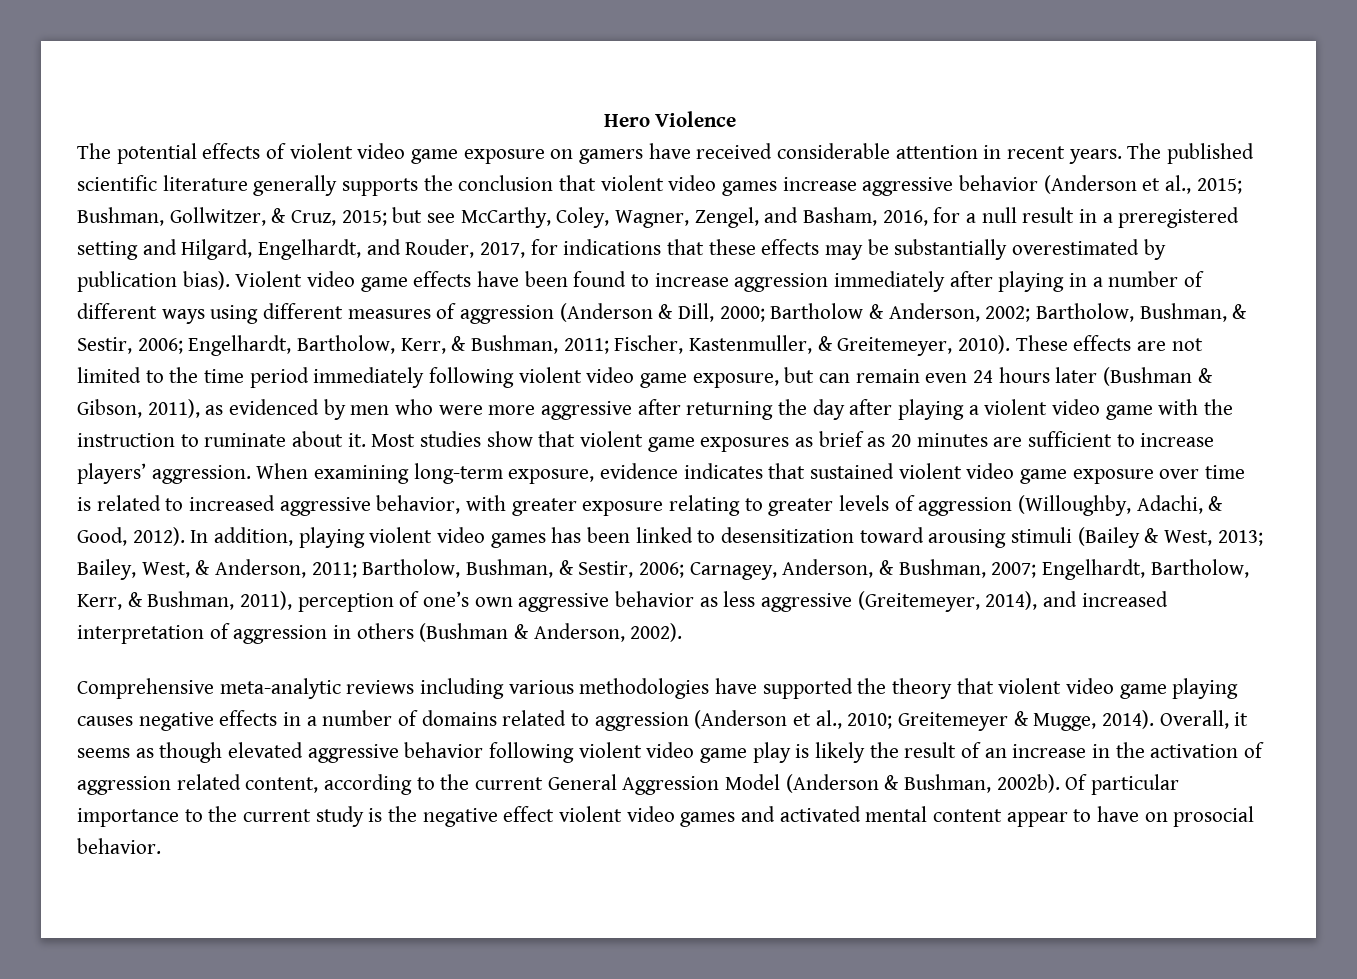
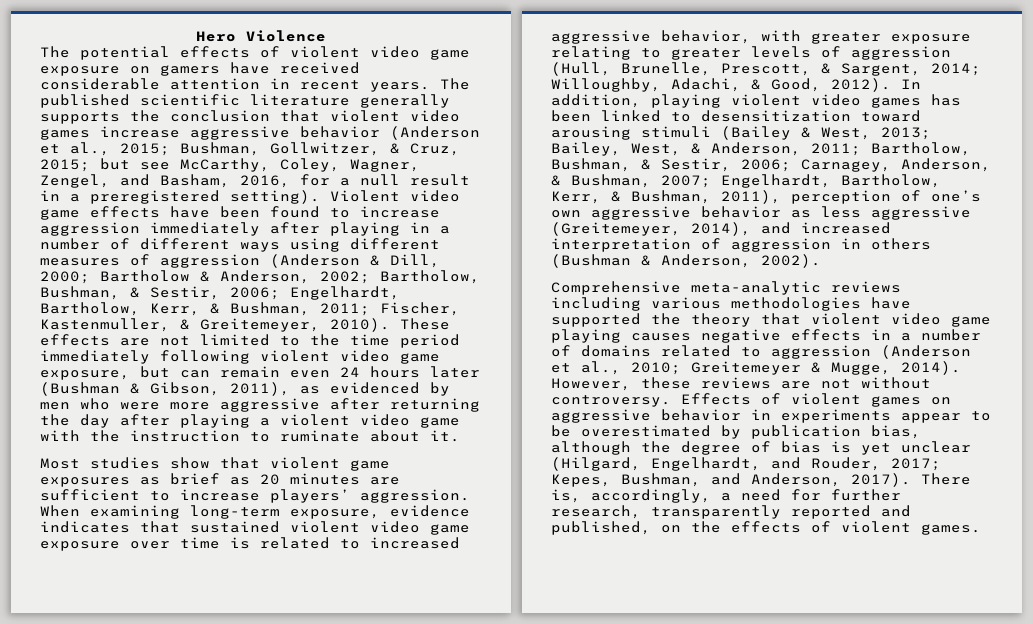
[77,239,1166,260] [77,271,230,292] setting and Hilgard, Engelhardt, and Rouder, 2017, for indications that these effects may be substantially overestimated by publication bias). -> [230,190,320,204] setting).
(366, 440) none -> (460, 436) //
[1018,495,1132,516] (Willoughby, -> [551,62,981,76] [551,78,661,92] (Hull, Brunelle, Prescott, & Sargent, 2014; Willoughby,
[1159,710,1249,729] [77,742,1265,763] [77,774,1180,795] [77,806,1255,827] [77,838,161,854] Overall, it seems as though elevated aggressive behavior following violent video game play is likely the result of an increase in the activation of aggression related content, according to the current General Aggression Model (Anderson & Bushman, 2002b). Of particular importance to the current study is the negative effect violent video games and activated mental content appear to have on prosocial behavior. -> [551,377,931,391] [551,393,951,407] [551,409,991,423] [551,425,921,439] [551,441,971,455] [551,457,941,471] [551,473,971,487] [551,489,901,503] [551,505,911,519] [551,521,981,535] However, these reviews are not without controversy. Effects of violent games on aggressive behavior in experiments appear to be overestimated by publication bias, although the degree of bias is yet unclear (Hilgard, Engelhardt, and Rouder, 2017; Kepes, Bushman, and Anderson, 2017). There is, accordingly, a need for further research, transparently reported and published, on the effects of violent games.

